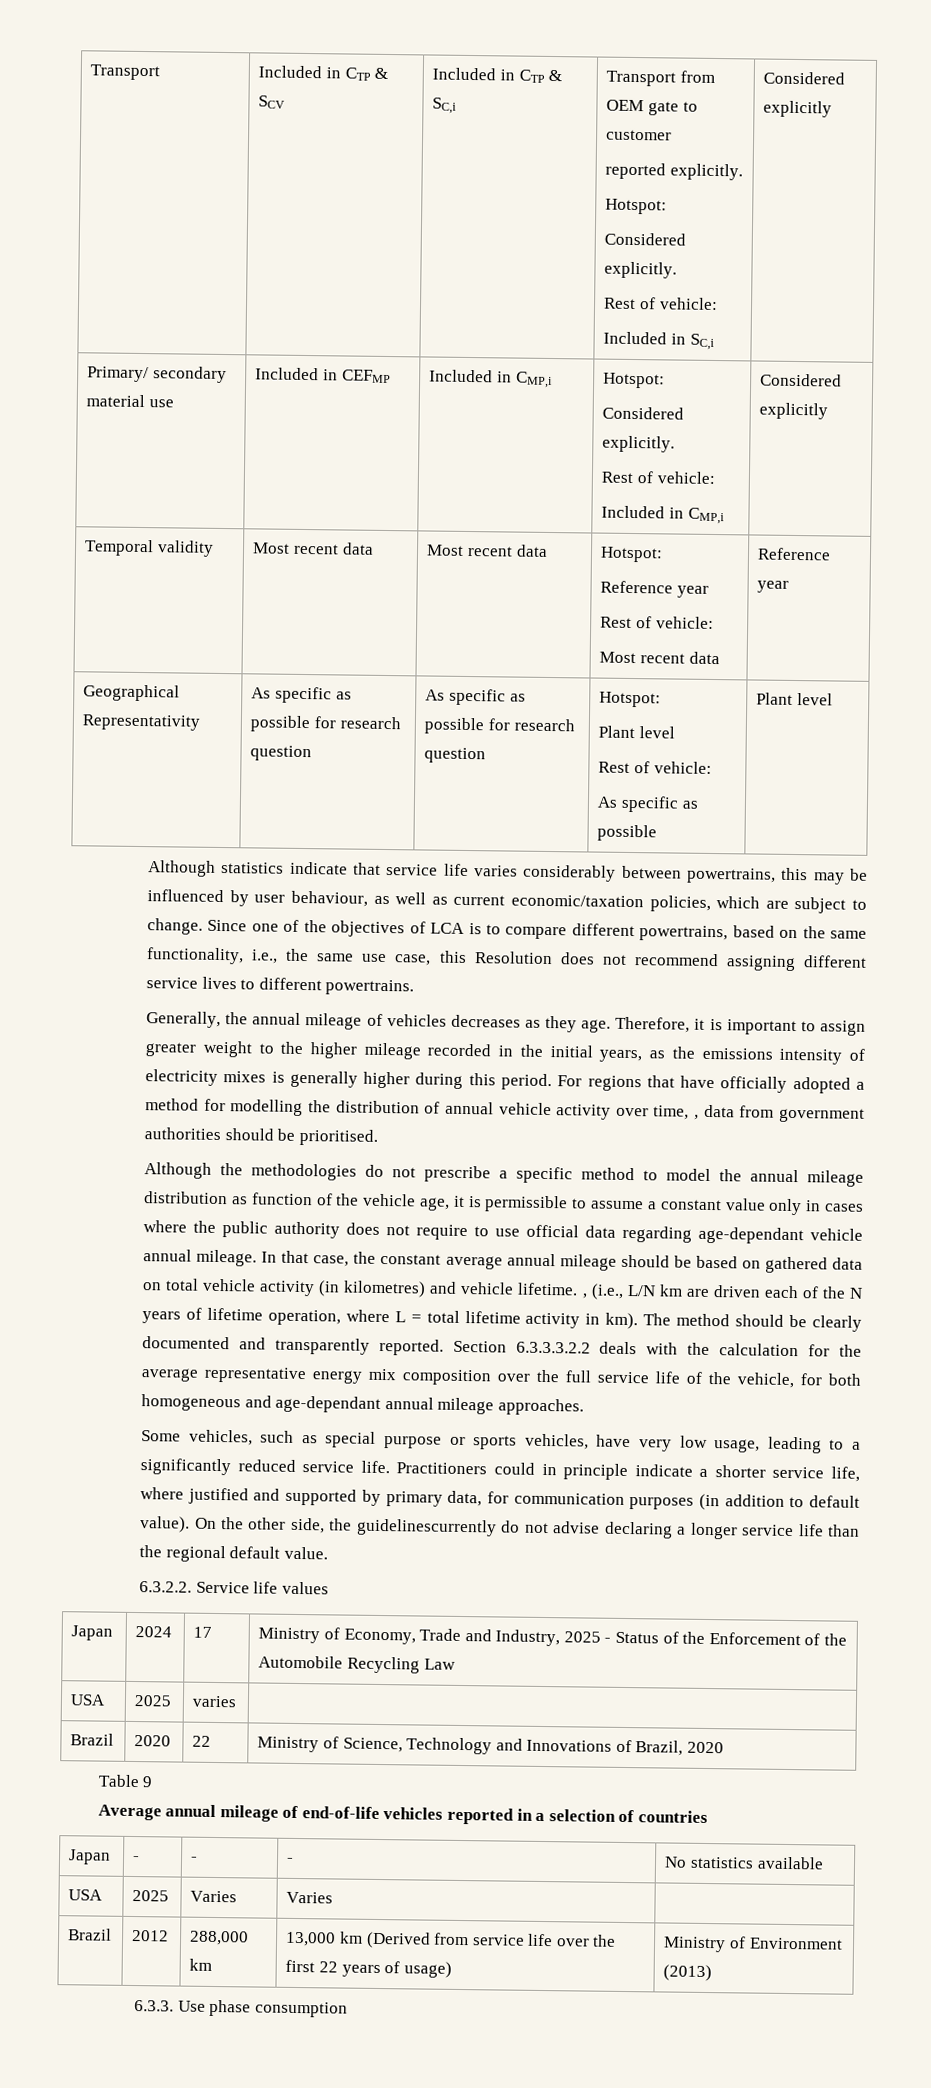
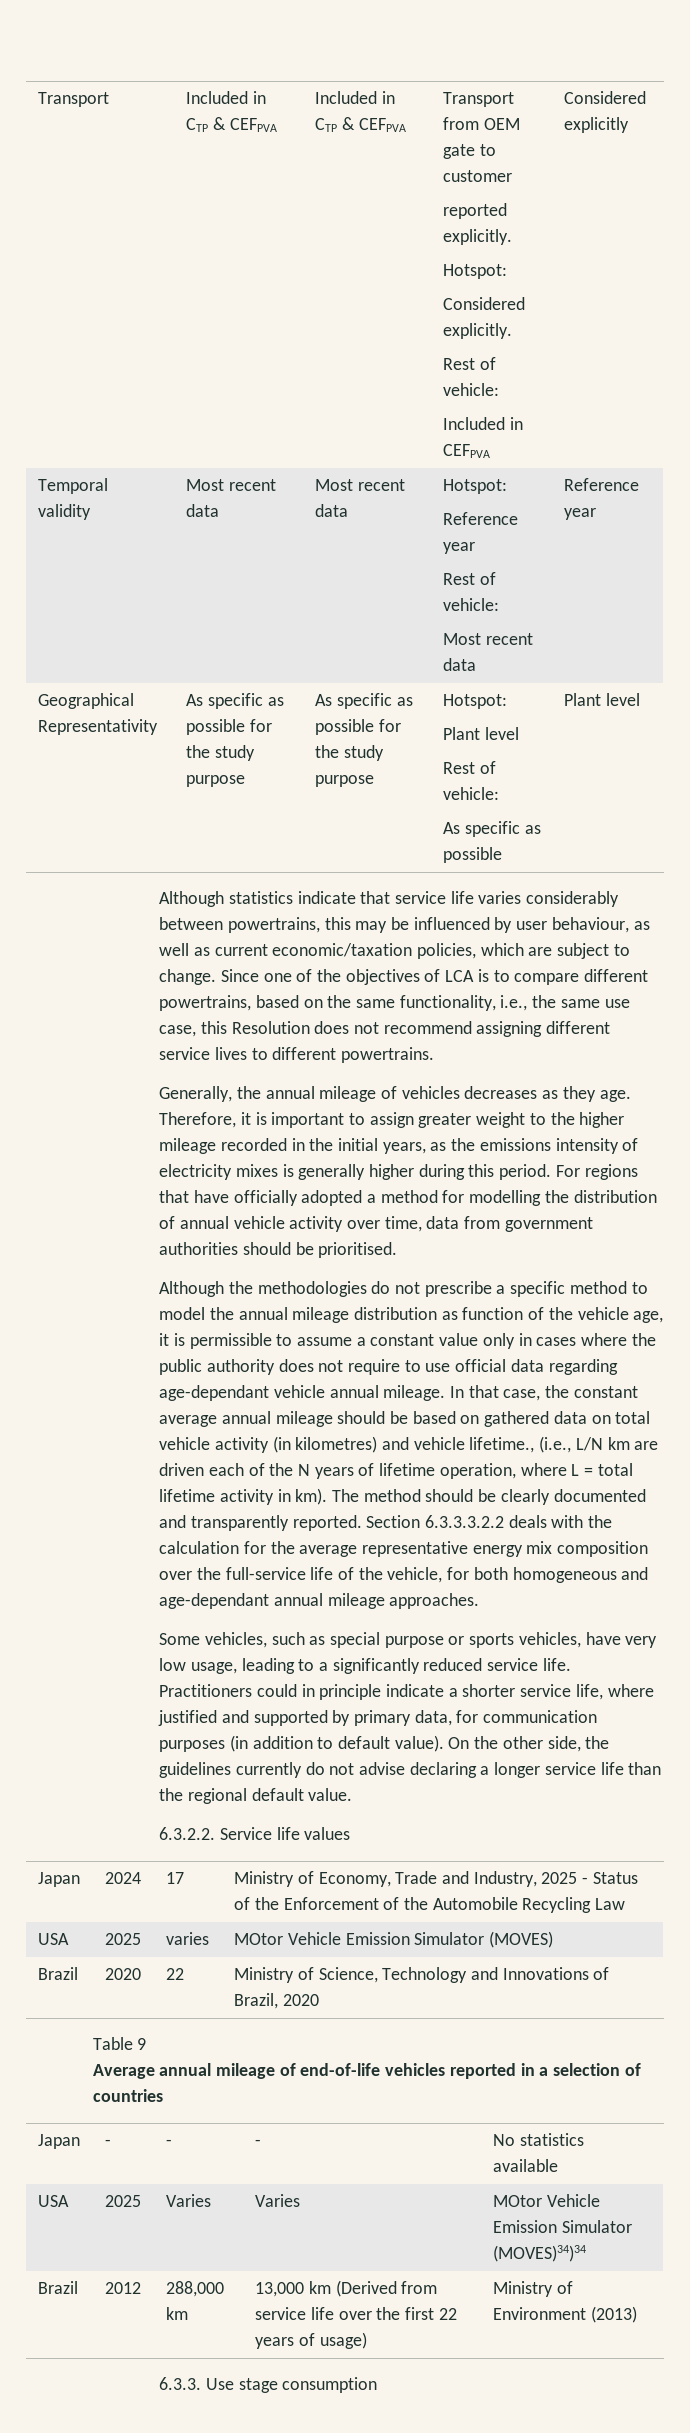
[258,95,286,109] [432,67,563,83] [432,97,458,114] SCV | Included in CTP & SC,i -> [229,118,277,132] [315,91,395,104] [315,117,406,132] CEFPVA | Included in CTP & CEFPVA
[689,333,715,350] [763,71,846,85] [763,100,833,118] [87,366,227,384] [86,394,174,408] [255,367,391,384] [429,369,553,389] [603,372,666,389] [602,406,685,420] [602,435,676,453] [601,471,716,485] [601,505,725,525] SC,i | Considered explicitly // Primary/ secondary material use | Included in CEFMP | Included in CMP,i | Hotspot: // Considered explicitly. // Rest of vehicle: // Included in CMP,i -> [443,444,491,458] CEFPVA
[339,716,401,730] [250,745,313,762] [425,688,526,706] [424,717,575,735] [424,747,487,764] research question | As specific as possible for research question -> [186,745,255,761] [186,775,246,787] [315,693,413,709] [315,719,401,735] [315,745,384,761] [315,775,375,787] the study purpose | As specific as possible for the study purpose
[694,1114,700,1120] , -> (422, 1224) none
[517,1282,587,1299] lifetime. , -> [469,1437,535,1453] lifetime.,
[565,1370,651,1384] full service -> [225,1567,306,1580] full-service
[355,1518,497,1537] guidelinescurrently -> [159,1762,302,1778] guidelines currently
(238, 1701) none -> [234,1931,553,1948] MOtor Vehicle Emission Simulator (MOVES)
(334, 1897) none -> [493,2194,600,2207] [493,2220,632,2233] [493,2245,587,2262] MOtor Vehicle Emission Simulator (MOVES)34)34
[209,1999,252,2017] phase -> [238,2378,278,2393] stage

